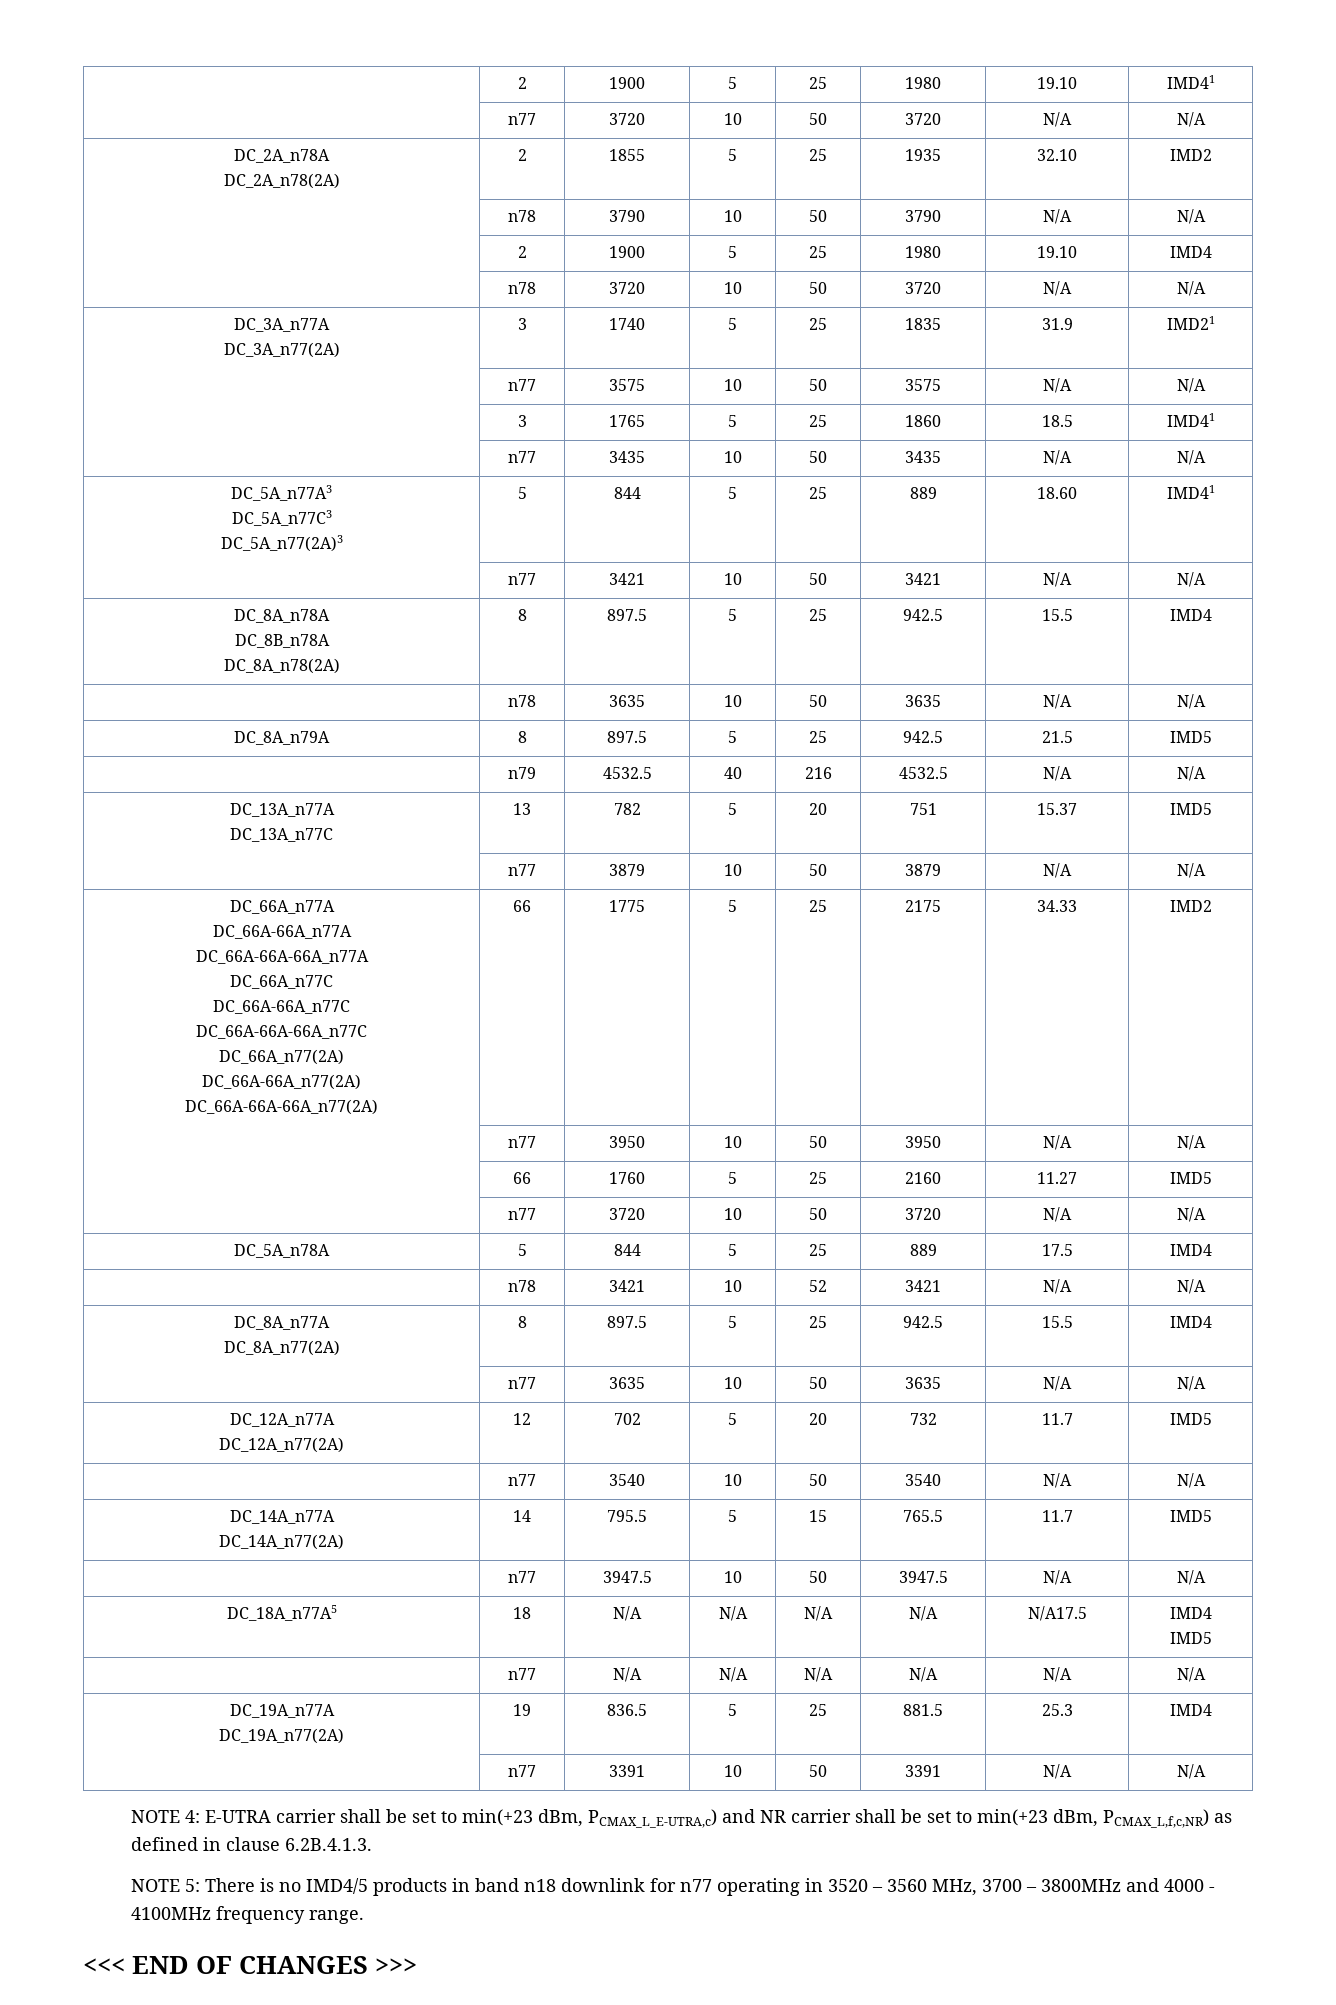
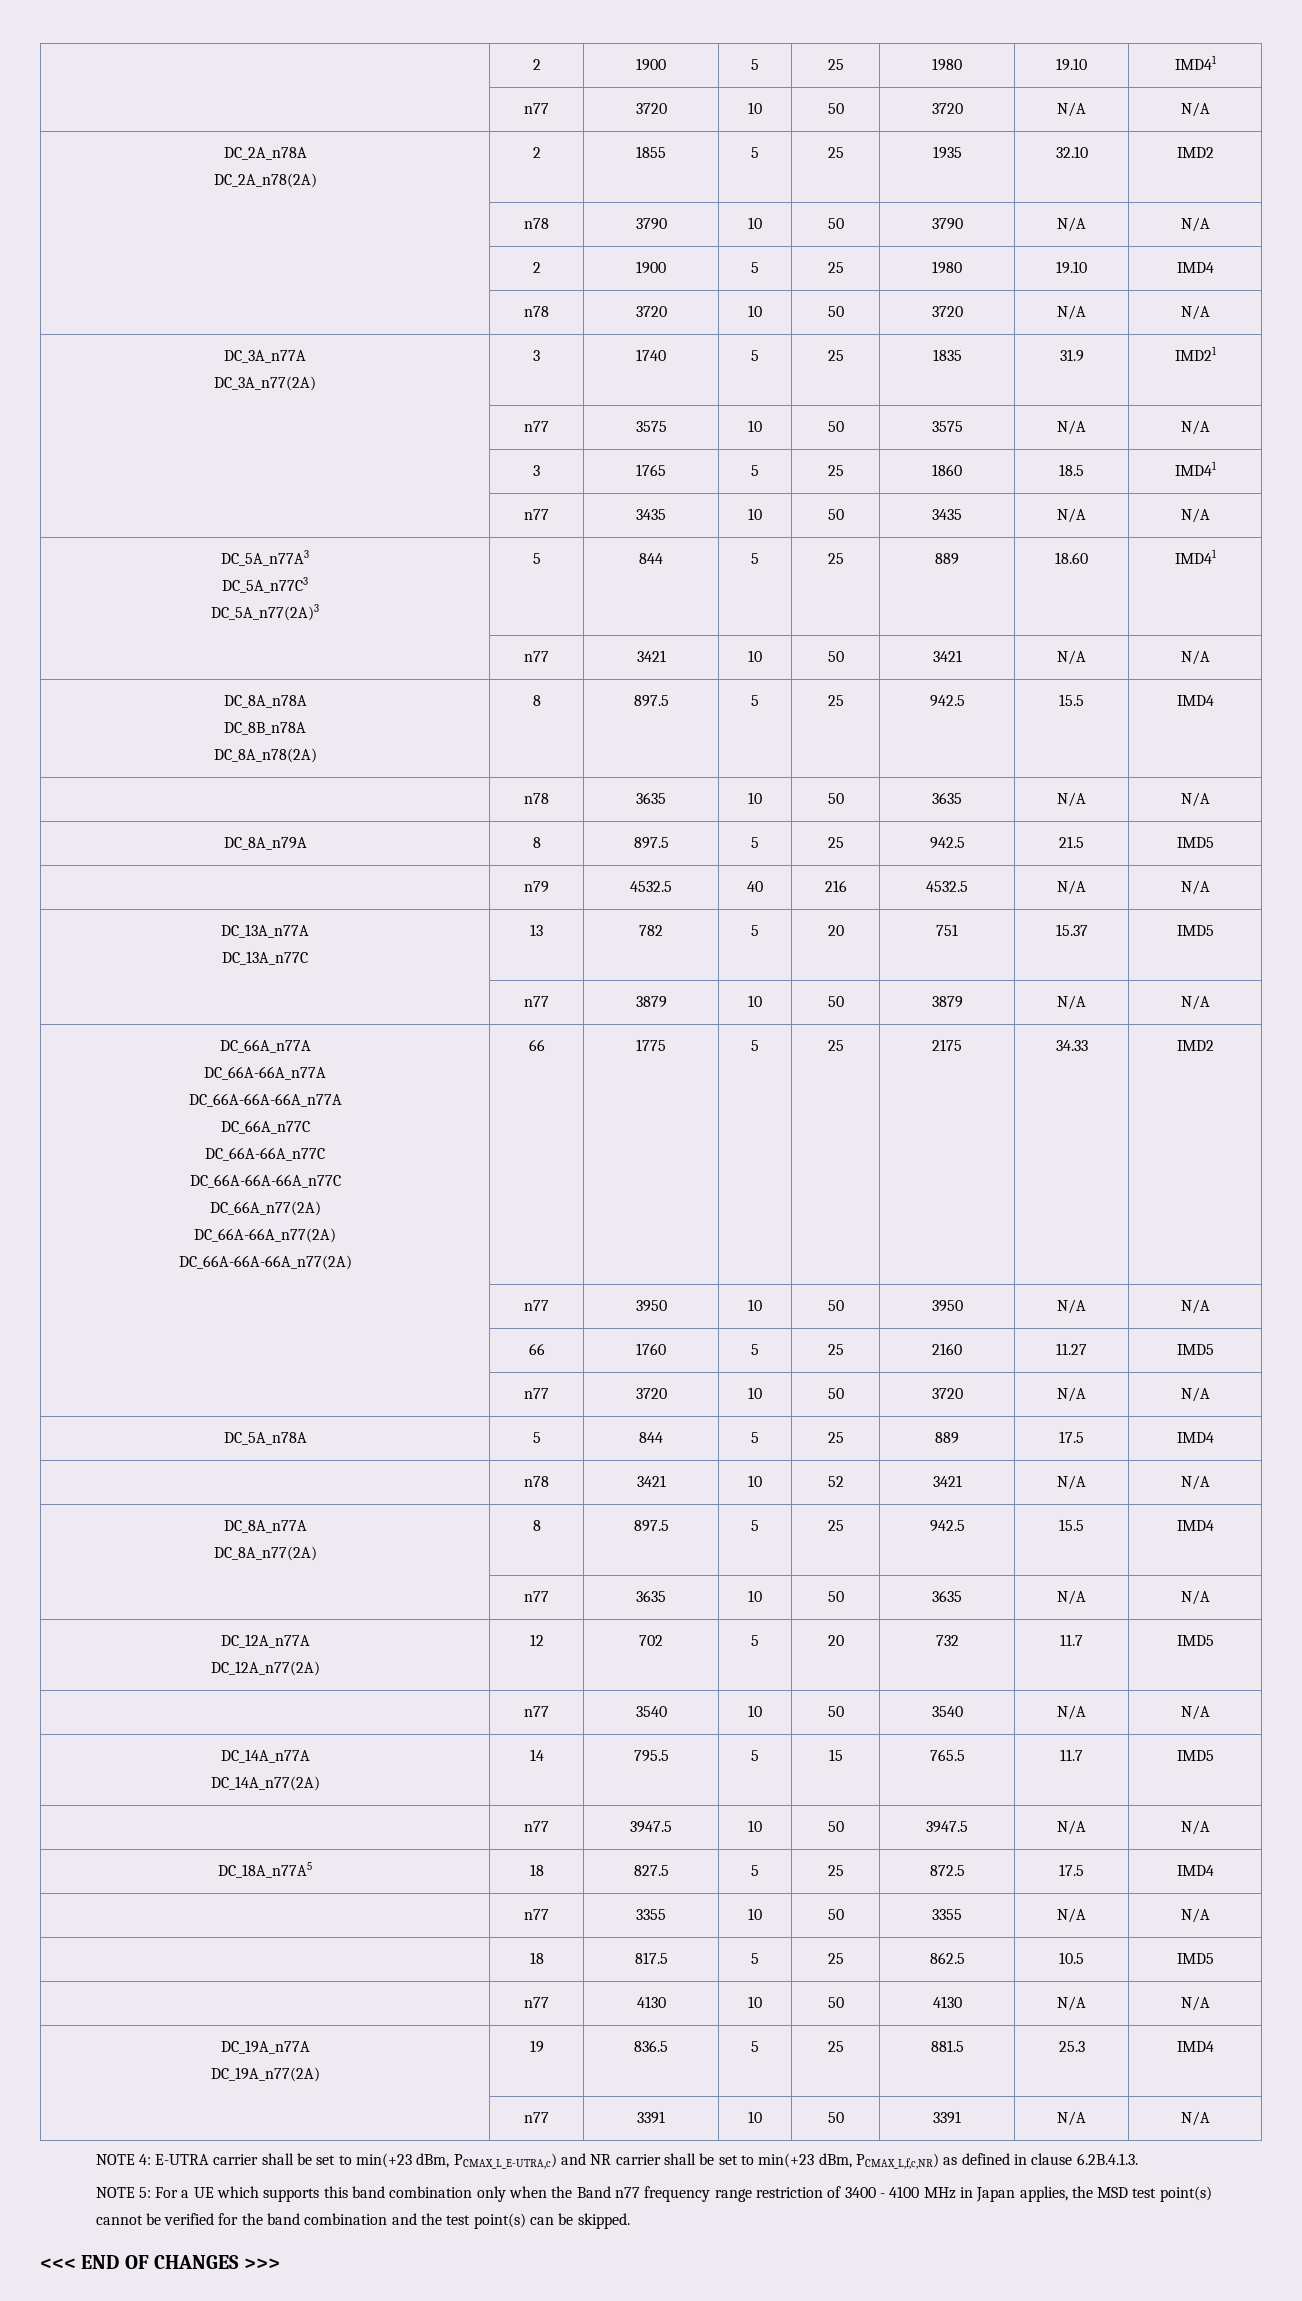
[613,1606,642,1621] [718,1606,748,1621] [804,1606,833,1621] [909,1606,938,1621] [1027,1606,1087,1621] [1169,1607,1212,1619] [1169,1632,1212,1644] [508,1668,536,1680] [613,1667,642,1682] [718,1667,748,1682] [804,1667,833,1682] [909,1667,938,1682] N/A | N/A | N/A | N/A | N/A17.5 | IMD4 // IMD5 // | n77 | N/A | N/A | N/A | N/A -> [633,1865,669,1876] [751,1865,759,1876] [827,1865,844,1876] [929,1865,965,1876] [1059,1864,1084,1876] [1176,1865,1214,1876] [524,1909,549,1920] [636,1909,666,1920] [748,1908,762,1920] [827,1909,844,1920] [932,1909,962,1920] [1057,1908,1086,1923] [1180,1908,1210,1923] [529,1952,544,1964] [634,1952,668,1964] [751,1953,759,1964] [827,1953,844,1964] [929,1952,965,1964] [1059,1952,1084,1964] [1176,1953,1214,1964] [524,1997,549,2008] [636,1996,666,2008] [748,1996,762,2008] [827,1997,844,2008] [932,1996,962,2008] 827.5 | 5 | 25 | 872.5 | 17.5 | IMD4 // | n77 | 3355 | 10 | 50 | 3355 | N/A | N/A // | 18 | 817.5 | 5 | 25 | 862.5 | 10.5 | IMD5 // | n77 | 4130 | 10 | 50 | 4130
[205,1878,1216,1896] [131,1906,365,1924] There is no IMD4/5 products in band n18 downlink for n77 operating in 3520 – 3560 MHz, 3700 – 3800MHz and 4000 - 4100MHz frequency range. -> [155,2186,1212,2202] [95,2213,630,2229] For a UE which supports this band combination only when the Band n77 frequency range restriction of 3400 - 4100 MHz in Japan applies, the MSD test point(s) cannot be verified for the band combination and the test point(s) can be skipped.

